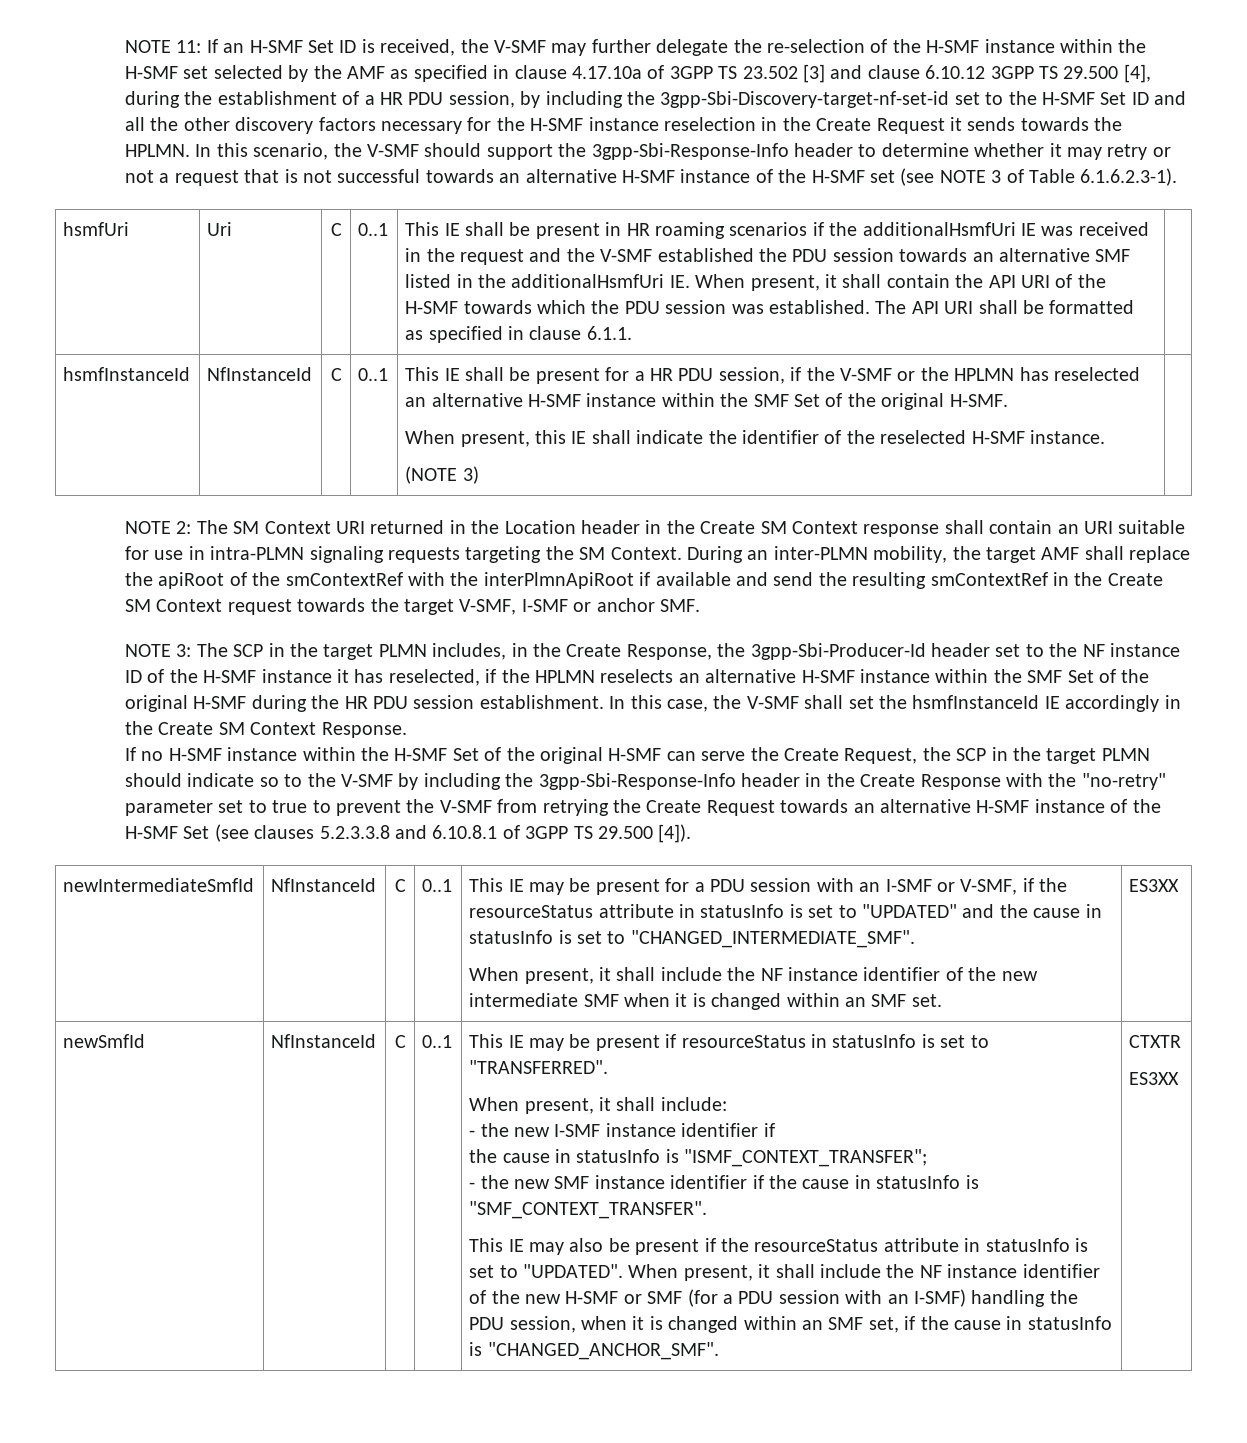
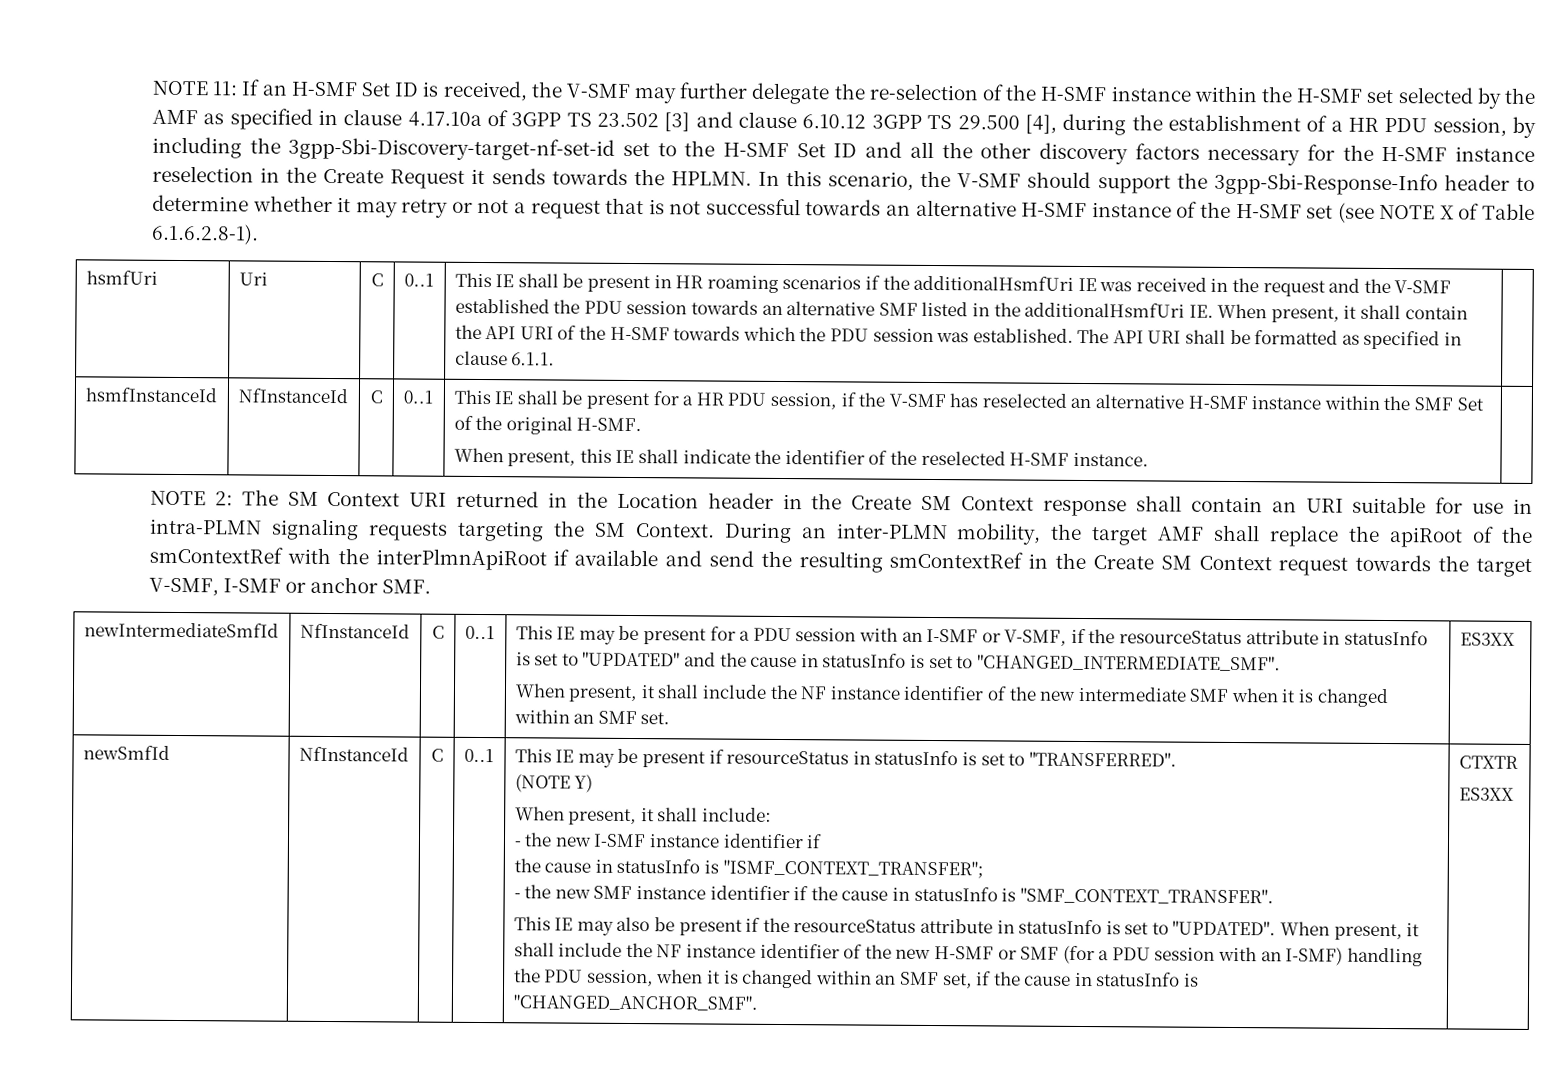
[991,170,1002,183] 3 -> [1439,205,1454,220] X
[1080,168,1178,186] 6.1.6.2.3-1). -> [150,223,259,245] 6.1.6.2.8-1).
[897,367,1015,381] or the HPLMN -> (946, 400) none
[405,466,479,484] // (NOTE 3) -> (1149, 459) none
[125,643,1181,660] [125,669,1150,686] [125,695,1181,712] [125,721,407,738] [125,747,1150,764] [125,773,1166,790] [125,799,1161,816] [125,824,692,843] // NOTE 3: The SCP in the target PLMN includes, in the Create Response, the 3gpp-Sbi-Producer-Id header set to the NF instance ID of the H-SMF instance it has reselected, if the HPLMN reselects an alternative H-SMF instance within the SMF Set of the original H-SMF during the HR PDU session establishment. In this case, the V-SMF shall set the hsmfInstanceId IE accordingly in the Create SM Context Response. // If no H-SMF instance within the H-SMF Set of the original H-SMF can serve the Create Request, the SCP in the target PLMN should indicate so to the V-SMF by including the 3gpp-Sbi-Response-Info header in the Create Response with the "no-retry" parameter set to true to prevent the V-SMF from retrying the Create Request towards an alternative H-SMF instance of the H-SMF Set (see clauses 5.2.3.3.8 and 6.10.8.1 of 3GPP TS 29.500 [4]). -> (432, 586) none
(609, 1067) none -> [514,774,594,793] // (NOTE Y)

